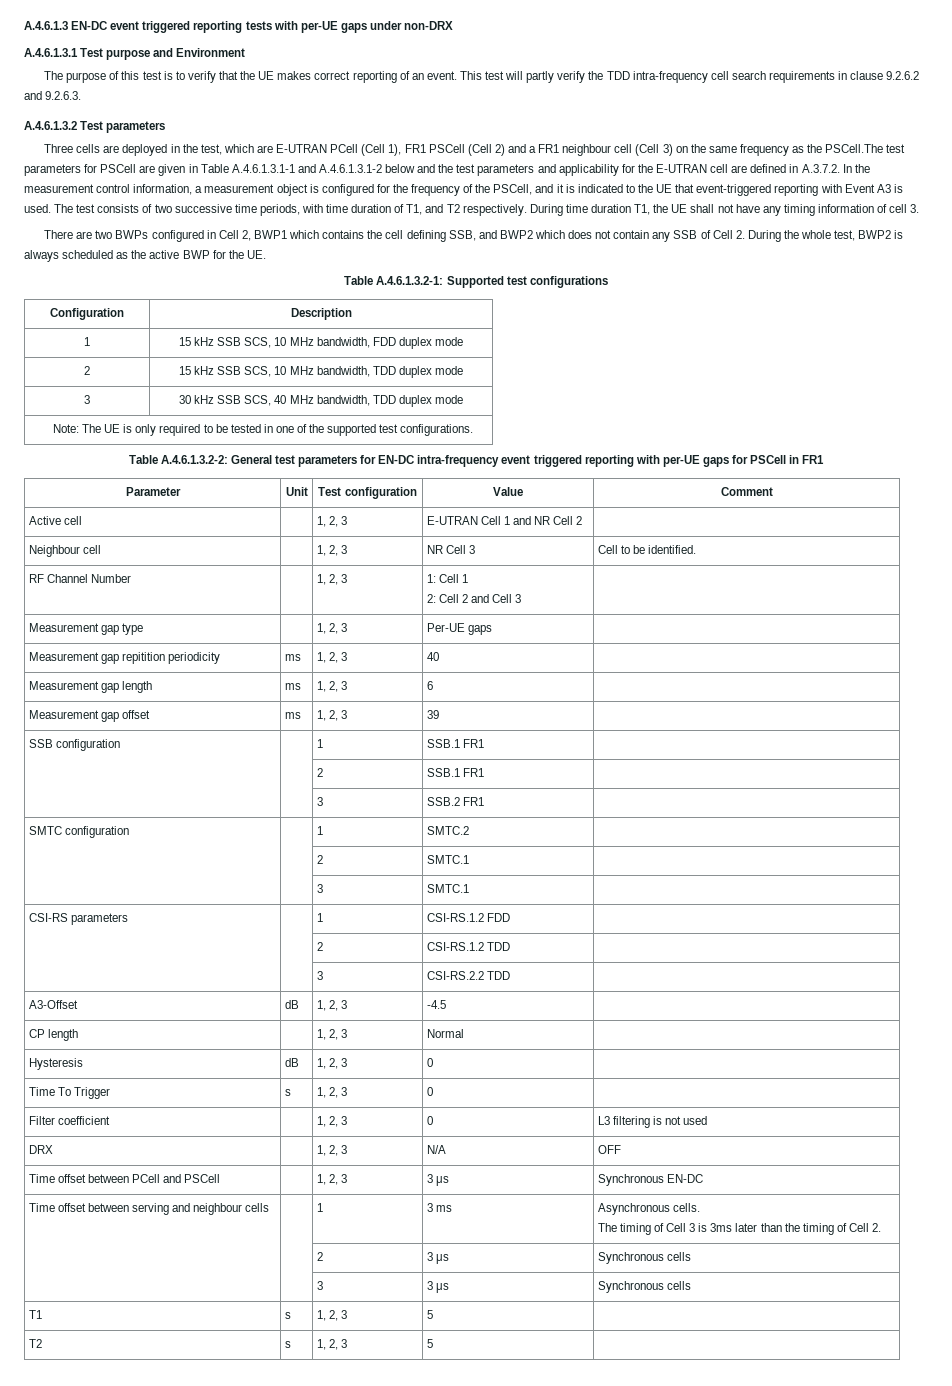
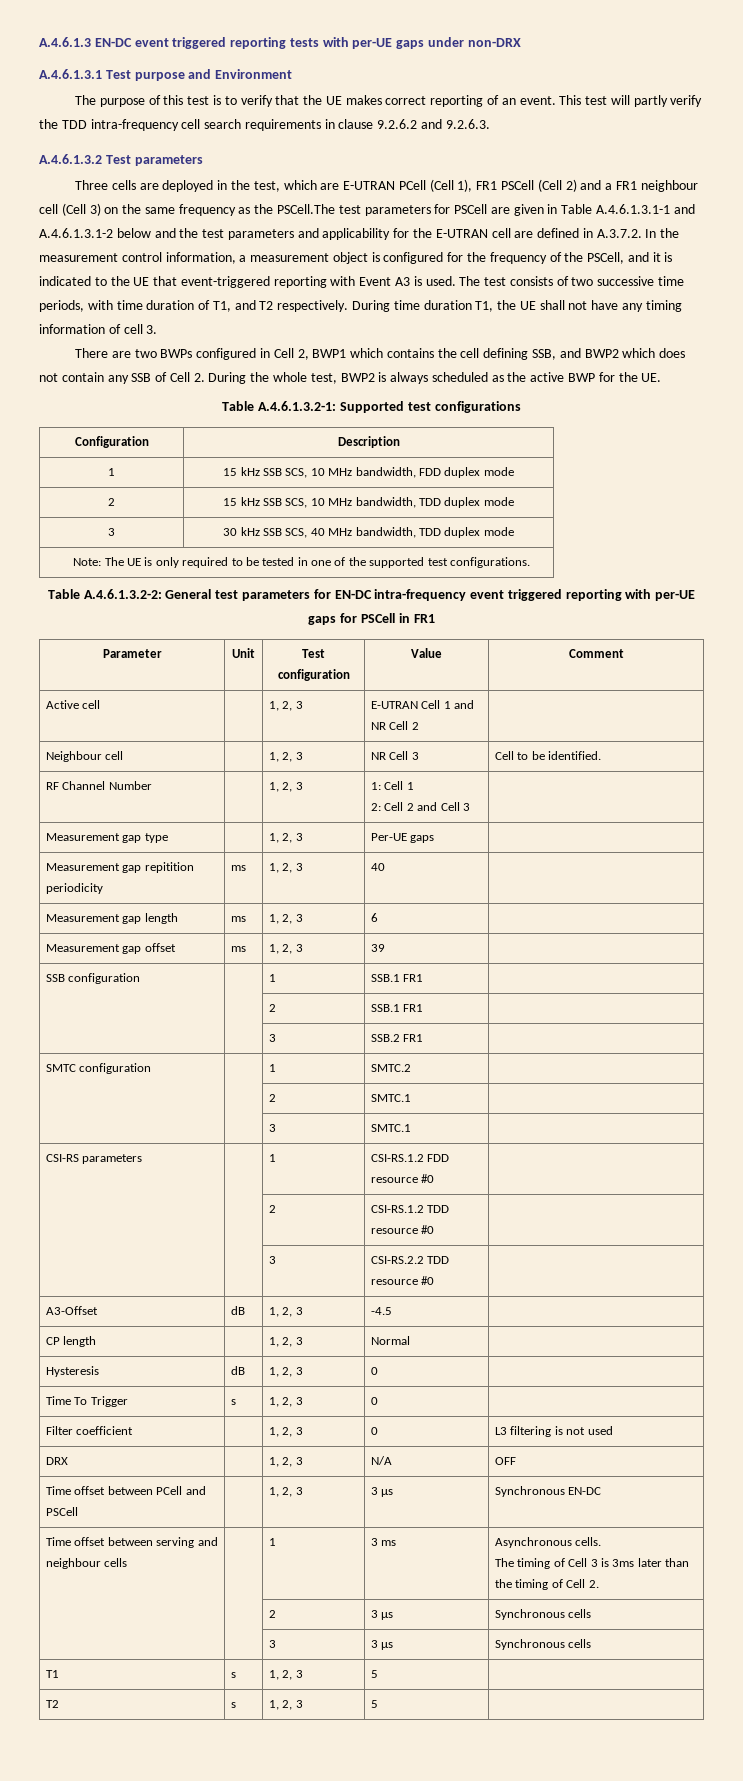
(510, 917) none -> [371,1174,435,1183] resource #0
(510, 946) none -> [371,1225,435,1234] resource #0
(510, 975) none -> [371,1276,435,1285] resource #0

